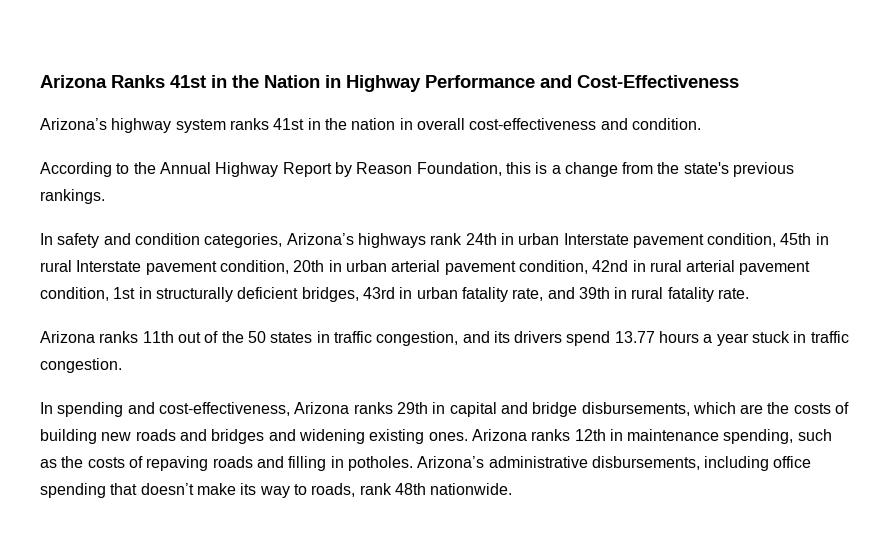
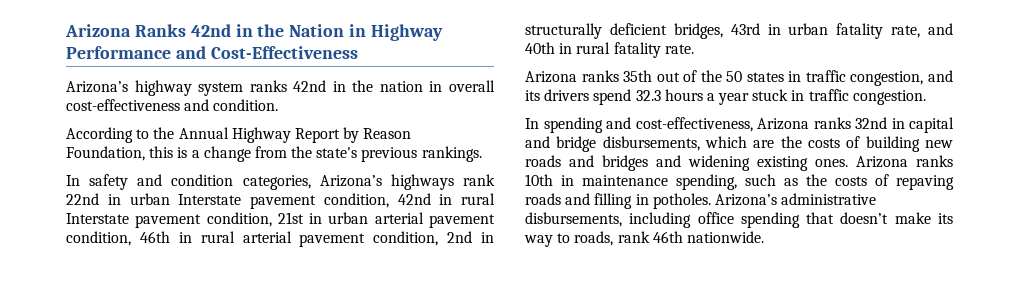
[170,75,206,88] 41st -> [190,24,231,37] 42nd
[273,118,305,130] 41st -> [293,80,327,92] 42nd
[465,233,497,245] 24th -> [66,193,99,205] 22nd
[780,233,812,245] 45th -> [397,193,431,205] 42nd
[293,260,325,272] 20th -> [277,212,304,224] 21st
[592,260,629,272] 42nd -> [139,231,170,243] 46th
[113,287,136,299] 1st -> [447,231,473,243] 2nd
[578,287,610,299] 39th -> [525,42,555,54] 40th
[142,331,174,343] 11th -> [623,70,653,82] 35th
[614,331,655,343] 13.77 -> [635,90,661,101] 32.3
[396,402,428,414] 29th -> [855,117,887,129] 32nd
[574,429,606,441] 12th -> [525,174,553,186] 10th
[394,483,426,495] 48th -> [652,231,683,243] 46th

